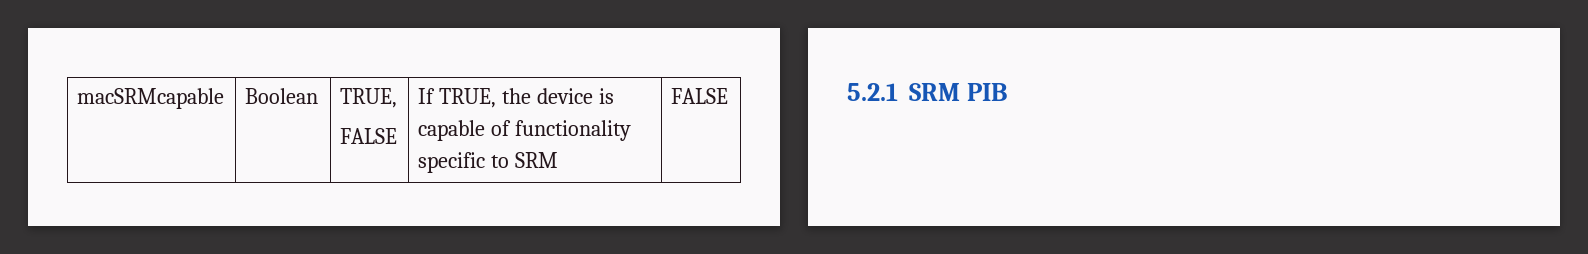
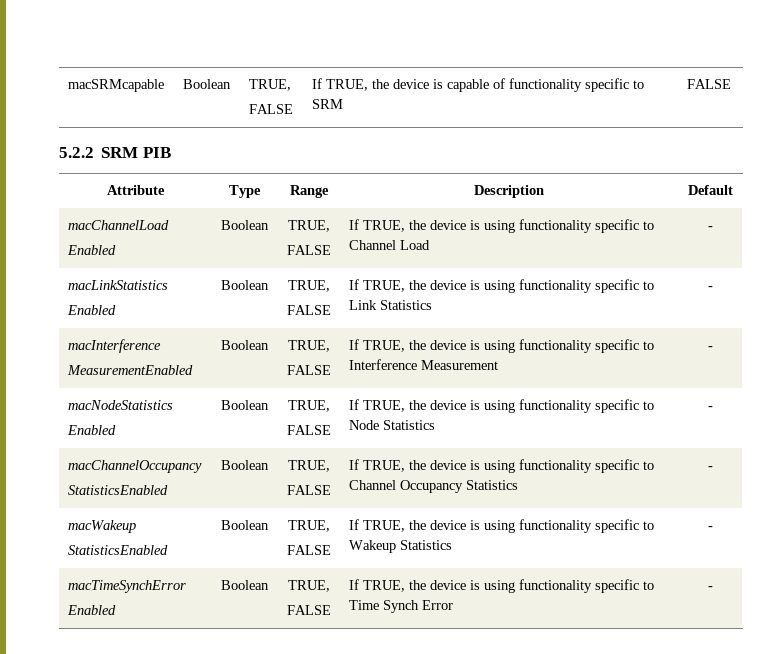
[847,83,898,101] 5.2.1 -> [59,147,94,158] 5.2.2
(1007, 92) none -> [107,185,165,195] [229,185,261,198] [290,185,329,198] [474,185,544,198] [687,185,733,195] [68,220,170,230] [67,245,117,255] [221,220,269,230] [288,220,330,232] [287,245,331,255] [349,219,655,233] [349,240,431,250] [707,226,713,230] [68,280,169,290] [67,305,117,315] [221,280,269,290] [288,280,330,292] [287,305,331,315] [349,279,655,293] [349,300,433,310] [707,286,713,290] [68,339,162,353] [67,365,194,375] [221,340,269,350] [288,340,330,352] [287,365,331,375] [349,339,655,353] [349,359,499,370] [707,346,713,350] [68,400,174,410] [67,425,117,435] [221,400,269,410] [288,400,330,412] [287,425,331,435] [349,399,655,413] [349,420,436,430] [707,406,713,410] [68,460,203,473] [68,485,169,495] [221,460,269,470] [288,460,330,472] [287,485,331,495] [349,459,655,473] [349,480,519,493] [707,466,713,470] [68,520,137,533] [68,545,169,555] [221,520,269,530] [288,520,330,532] [287,545,331,555] [349,519,655,533] [349,540,453,553] [707,526,713,530] [68,580,187,593] [67,605,117,615] [221,580,269,590] [288,580,330,592] [287,605,331,615] [349,579,655,593] [349,600,454,613] [707,586,713,590] // Attribute | Type | Range | Description | Default // macChannelLoad // Enabled | Boolean | TRUE, // FALSE | If TRUE, the device is using functionality specific to Channel Load | - // macLinkStatistics // Enabled | Boolean | TRUE, // FALSE | If TRUE, the device is using functionality specific to Link Statistics | - // macInterference // MeasurementEnabled | Boolean | TRUE, // FALSE | If TRUE, the device is using functionality specific to Interference Measurement | - // macNodeStatistics // Enabled | Boolean | TRUE, // FALSE | If TRUE, the device is using functionality specific to Node Statistics | - // macChannelOccupancy // StatisticsEnabled | Boolean | TRUE, // FALSE | If TRUE, the device is using functionality specific to Channel Occupancy Statistics | - // macWakeup // StatisticsEnabled | Boolean | TRUE, // FALSE | If TRUE, the device is using functionality specific to Wakeup Statistics | - // macTimeSynchError // Enabled | Boolean | TRUE, // FALSE | If TRUE, the device is using functionality specific to Time Synch Error | -

